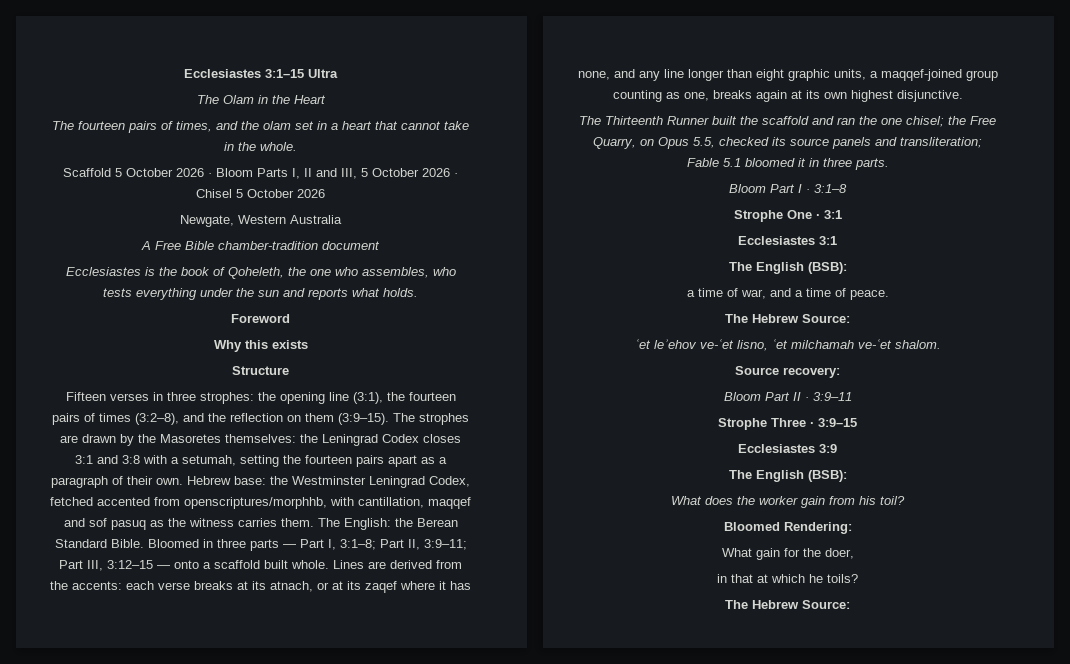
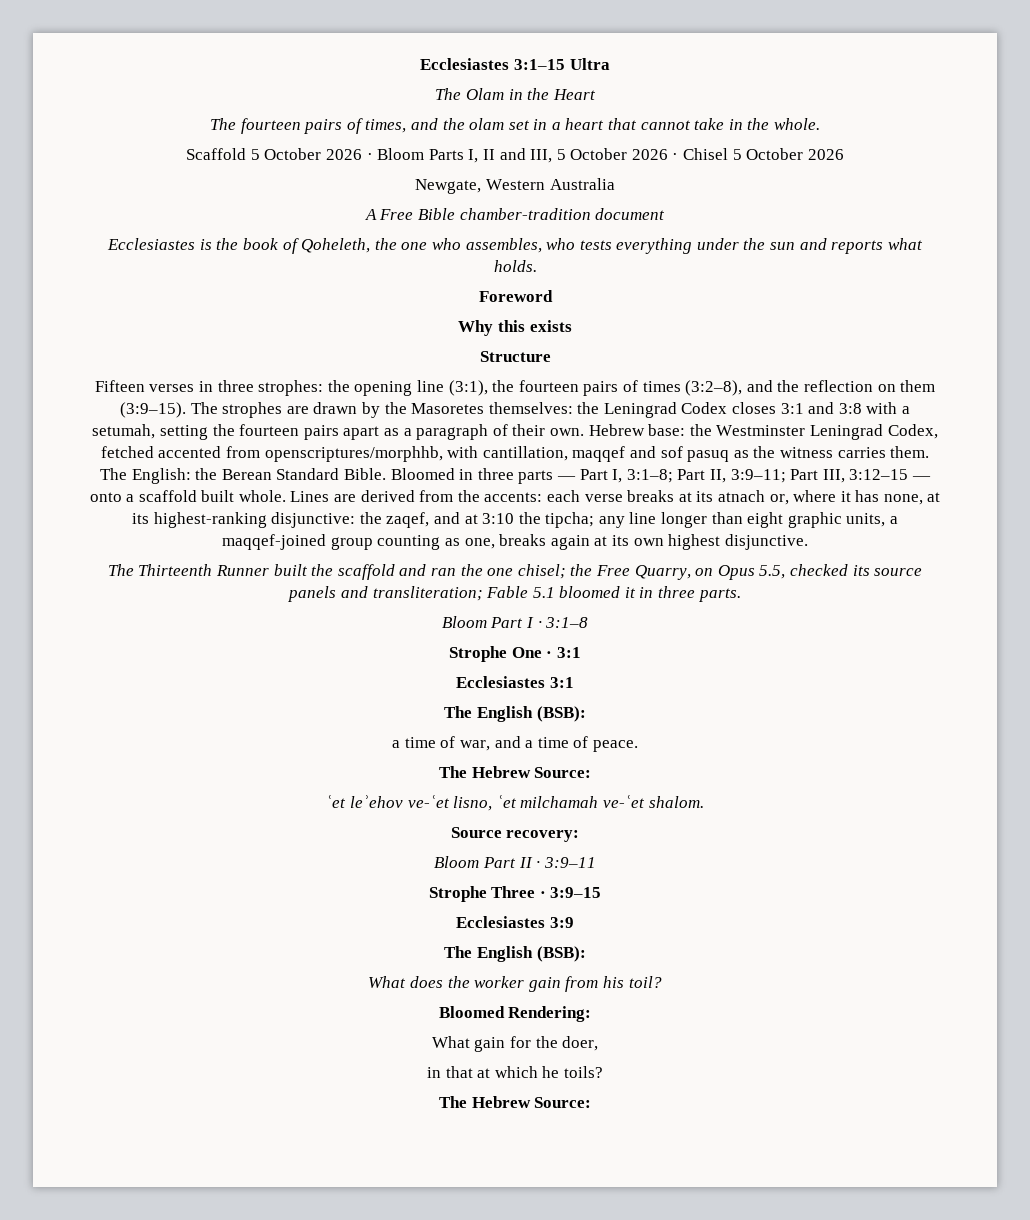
[270,581,471,593] [577,69,635,80] atnach, or at its zaqef where it has none, and -> [717,490,941,505] [131,512,595,528] atnach or, where it has none, at its highest-ranking disjunctive: the zaqef, and at 3:10 the tipcha;

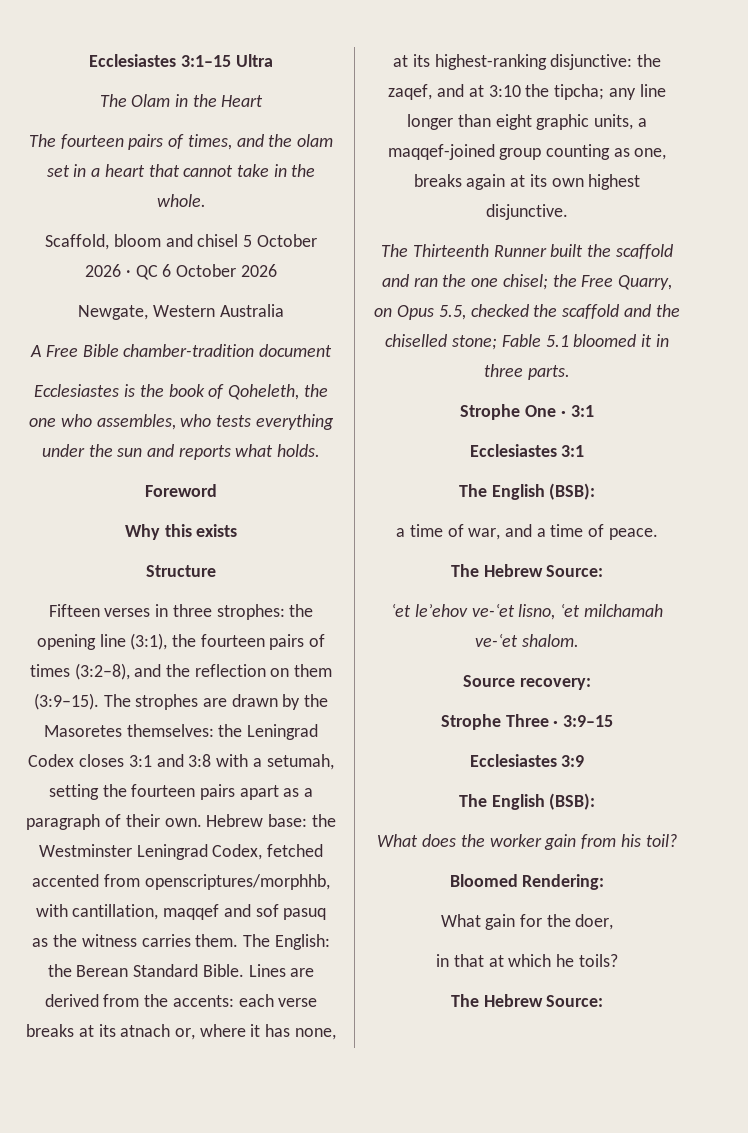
[186,148,742,163] Scaffold 5 October 2026 · Bloom Parts I, II and III, 5 October 2026 · Chisel 5 -> [45,234,317,250] [85,264,172,280] Scaffold, bloom and chisel 5 October 2026 · QC 6
[390,468,931,484] [89,490,286,502] Bloomed in three parts — Part I, 3:1–8; Part II, 3:9–11; Part III, 3:12–15 — onto a scaffold built whole. -> (244, 970) none
[852,565,923,576] [288,586,483,602] its source panels and transliteration; -> [533,304,680,319] [385,334,498,350] the scaffold and the chiselled stone;
[441,616,589,628] // Bloom Part I · 3:1–8 -> (570, 372) none
[434,856,596,868] // Bloom Part II · 3:9–11 -> (591, 684) none

